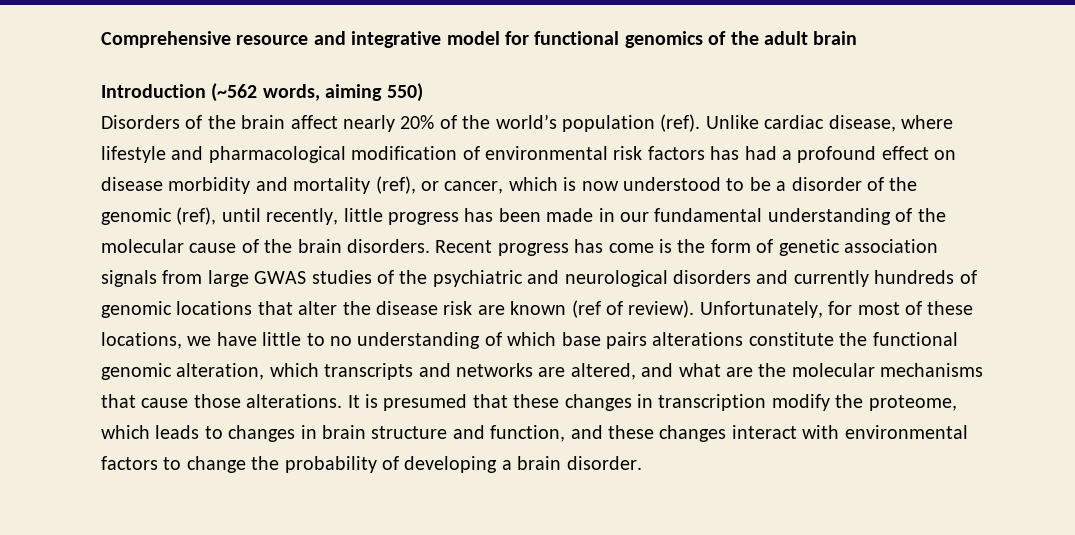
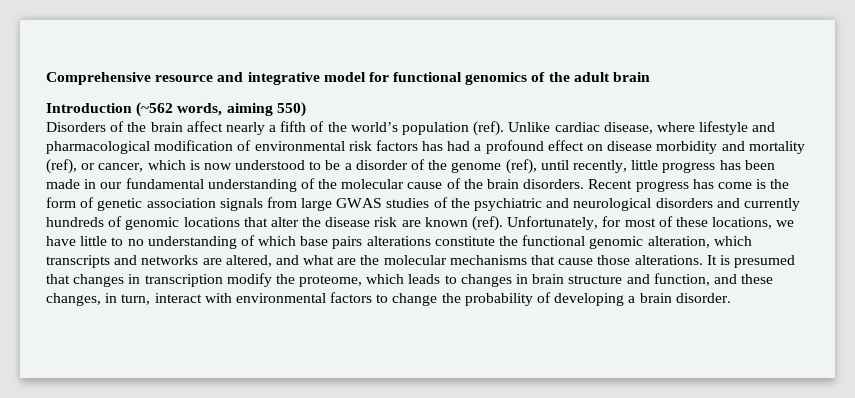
[400,115,435,129] 20% -> [269,121,307,132] a fifth
[101,208,172,225] genomic -> [451,162,502,173] genome
[571,300,695,318] (ref of review). -> [472,216,504,231] (ref).
[513,394,560,408] these -> (70, 279) none
[659,425,727,442] changes -> [46,293,151,306] changes, in turn,

